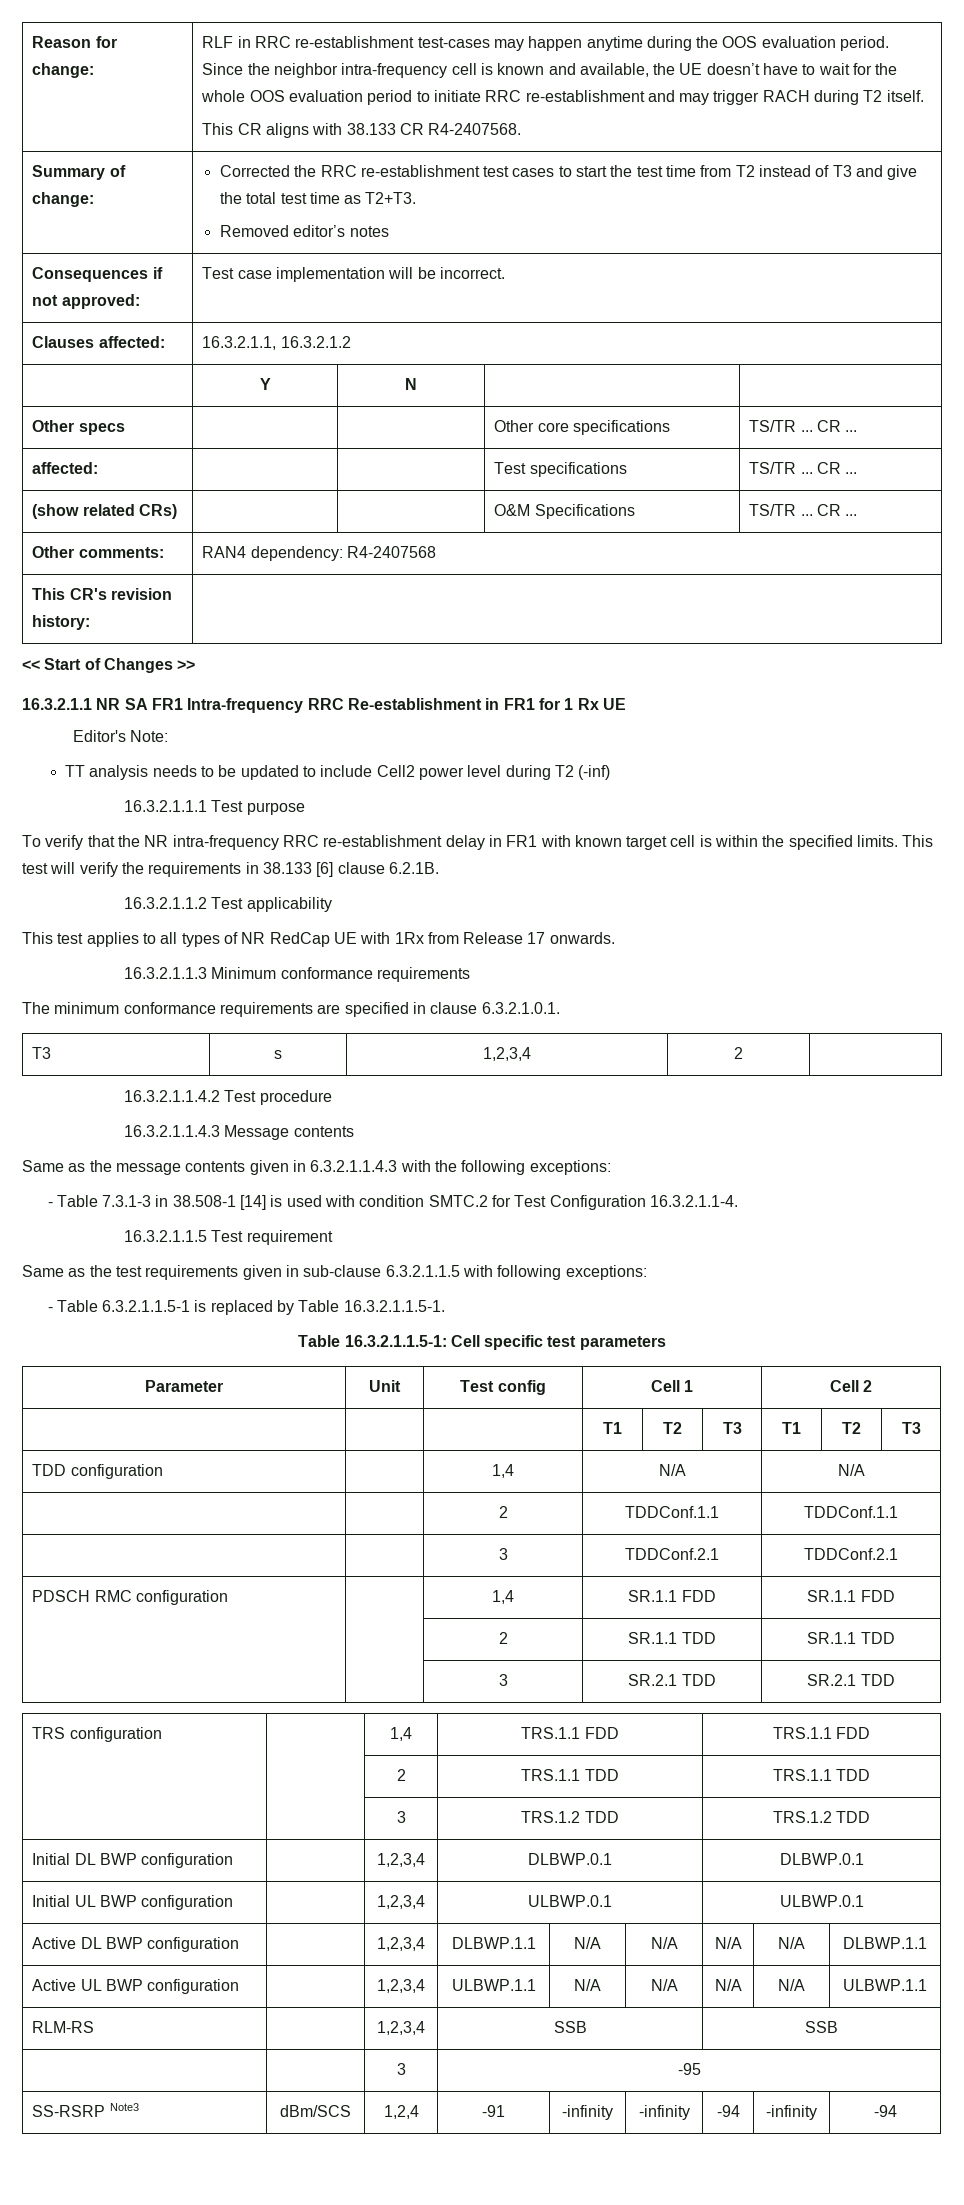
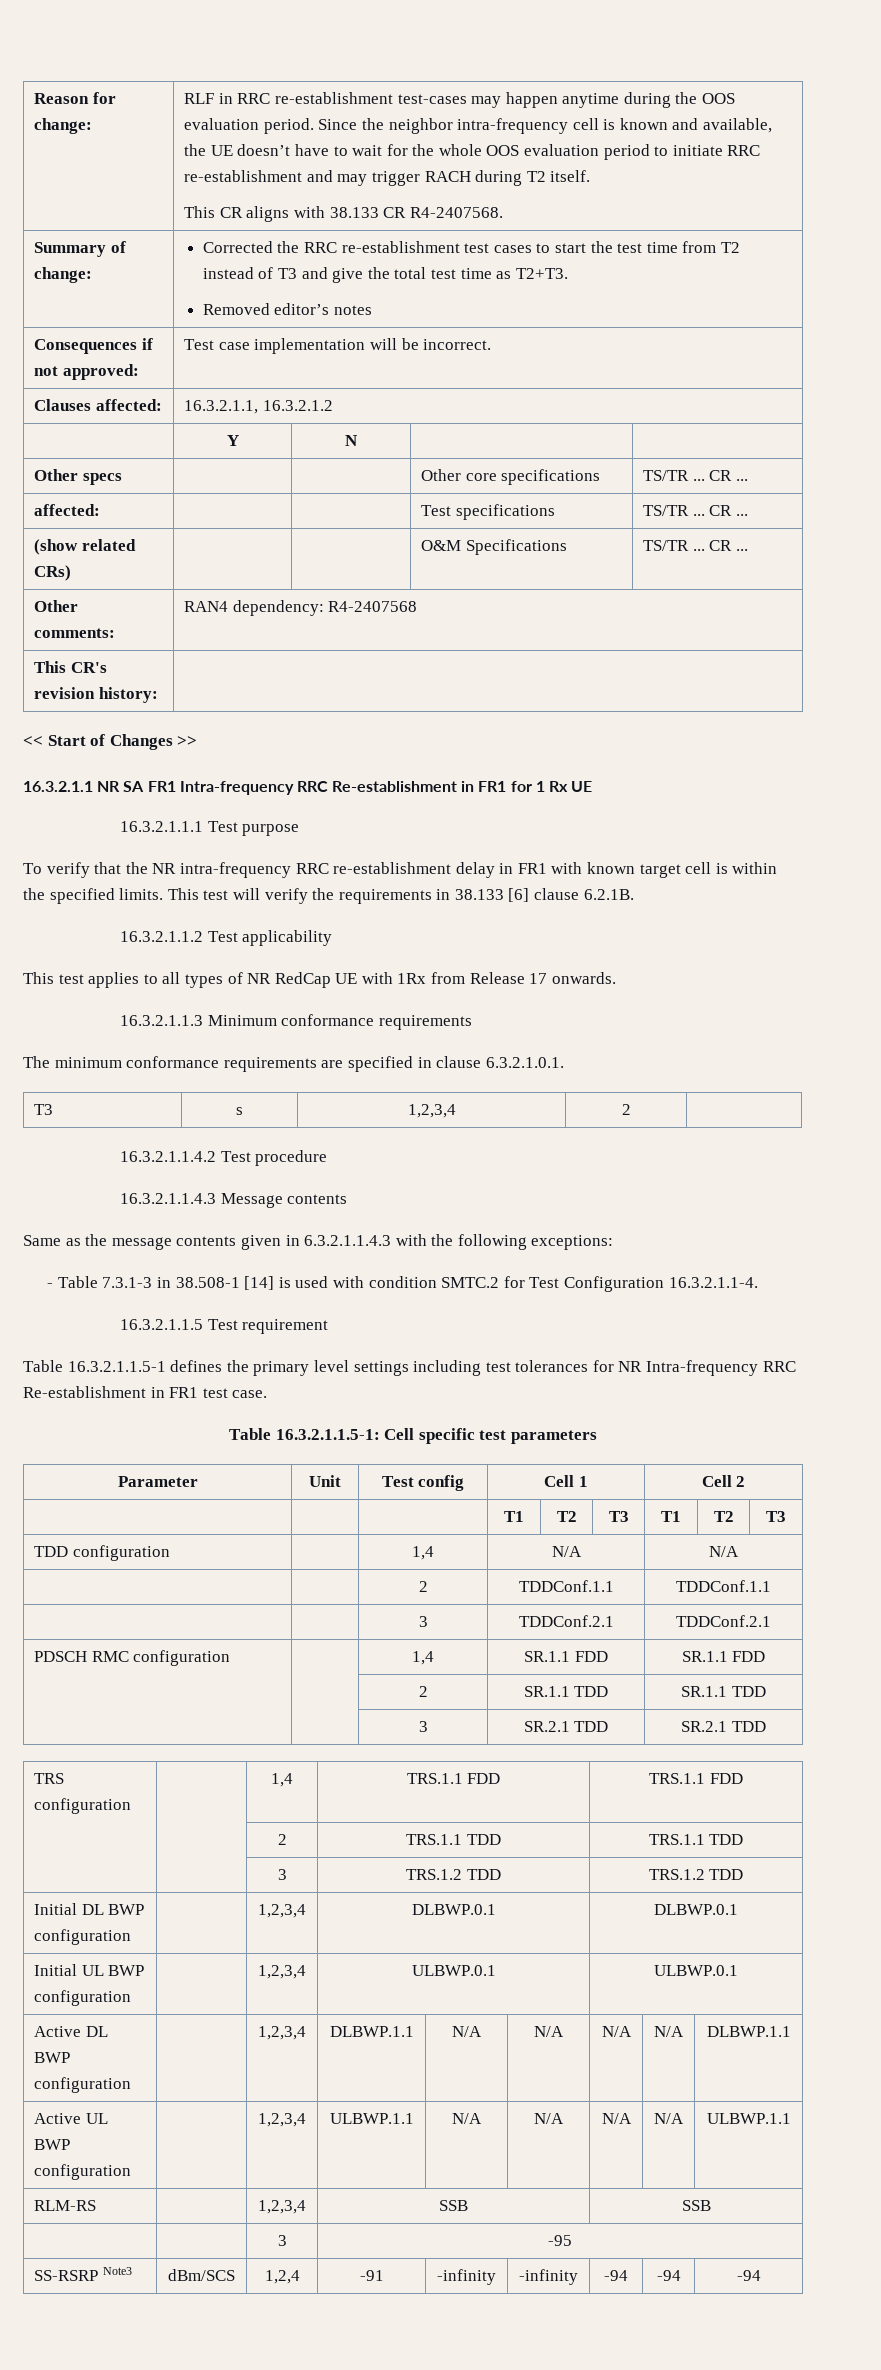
[73,730,169,742] [65,765,611,780] // Editor's Note: // TT analysis needs to be updated to include Cell2 power level during T2 (-inf) -> (593, 786) none
[22,1265,647,1280] [47,1300,445,1315] Same as the test requirements given in sub-clause 6.3.2.1.1.5 with following exceptions: // - Table 6.3.2.1.1.5-1 is replaced by Table 16.3.2.1.1.5-1. -> [23,1360,796,1376] [23,1386,268,1398] Table 16.3.2.1.1.5-1 defines the primary level settings including test tolerances for NR Intra-frequency RRC Re-establishment in FR1 test case.
[766,2105,817,2120] -infinity -> [656,2270,681,2281] -94

